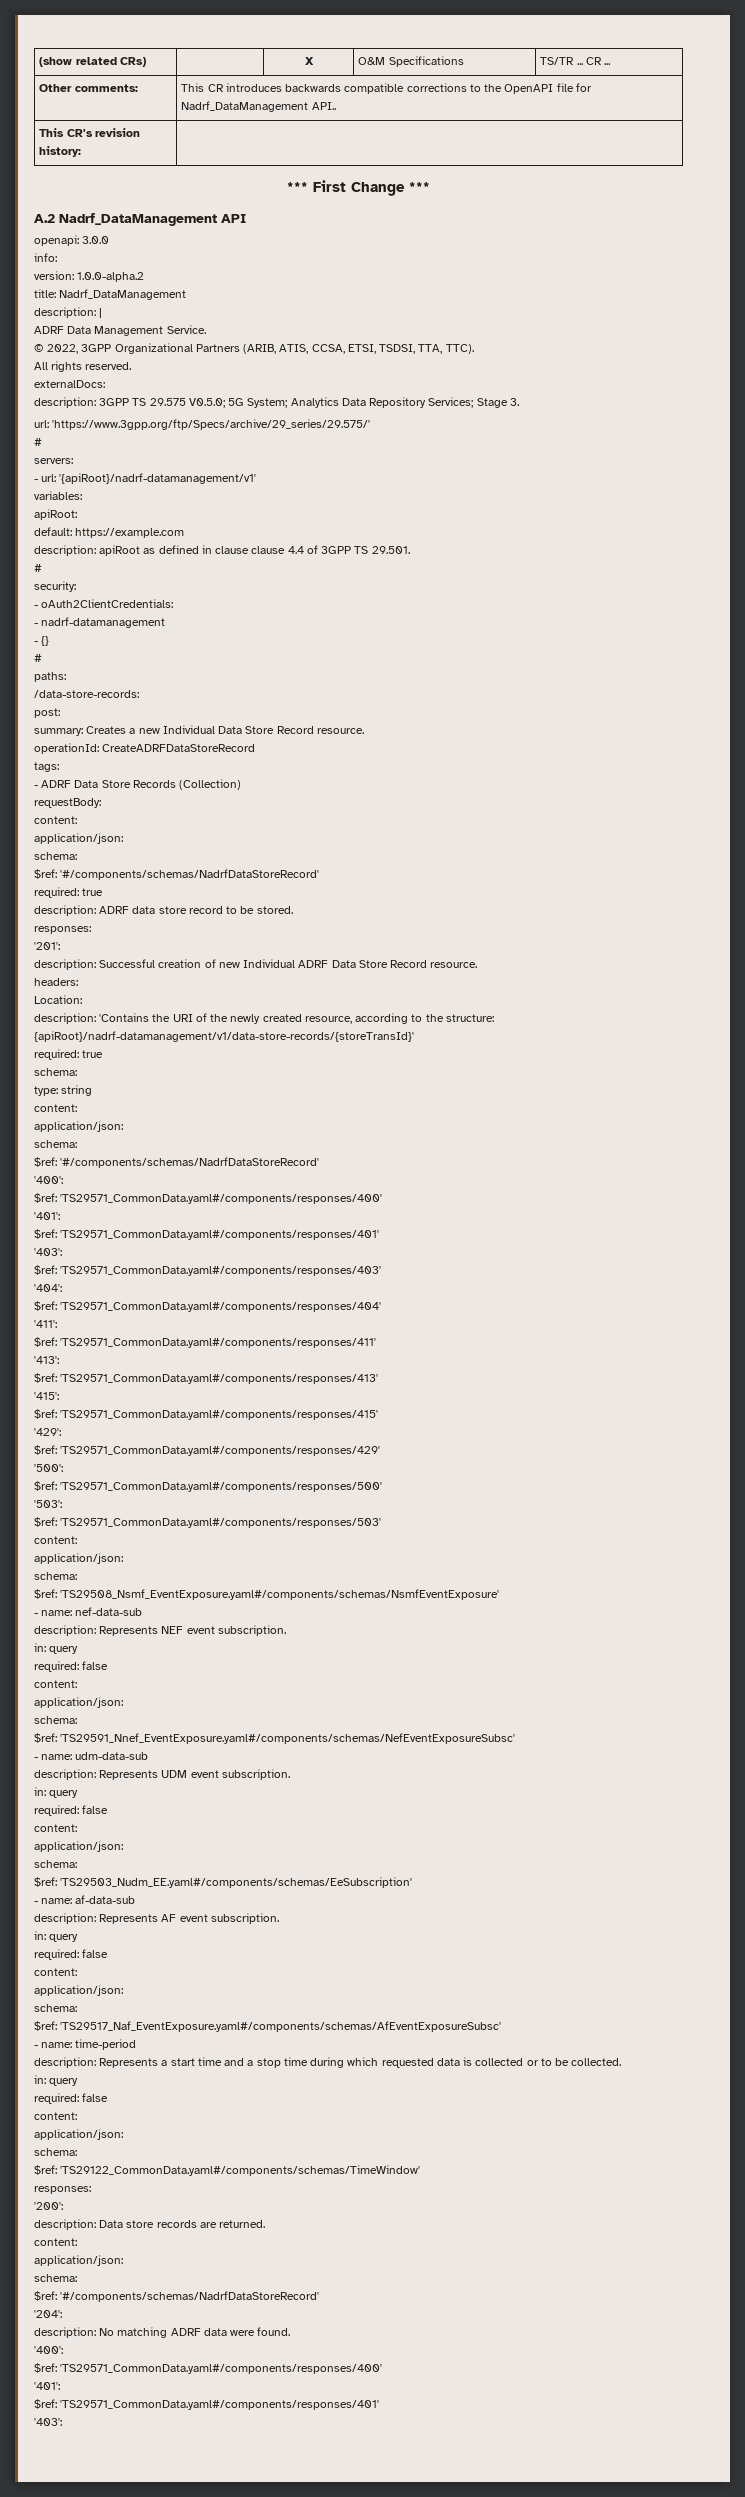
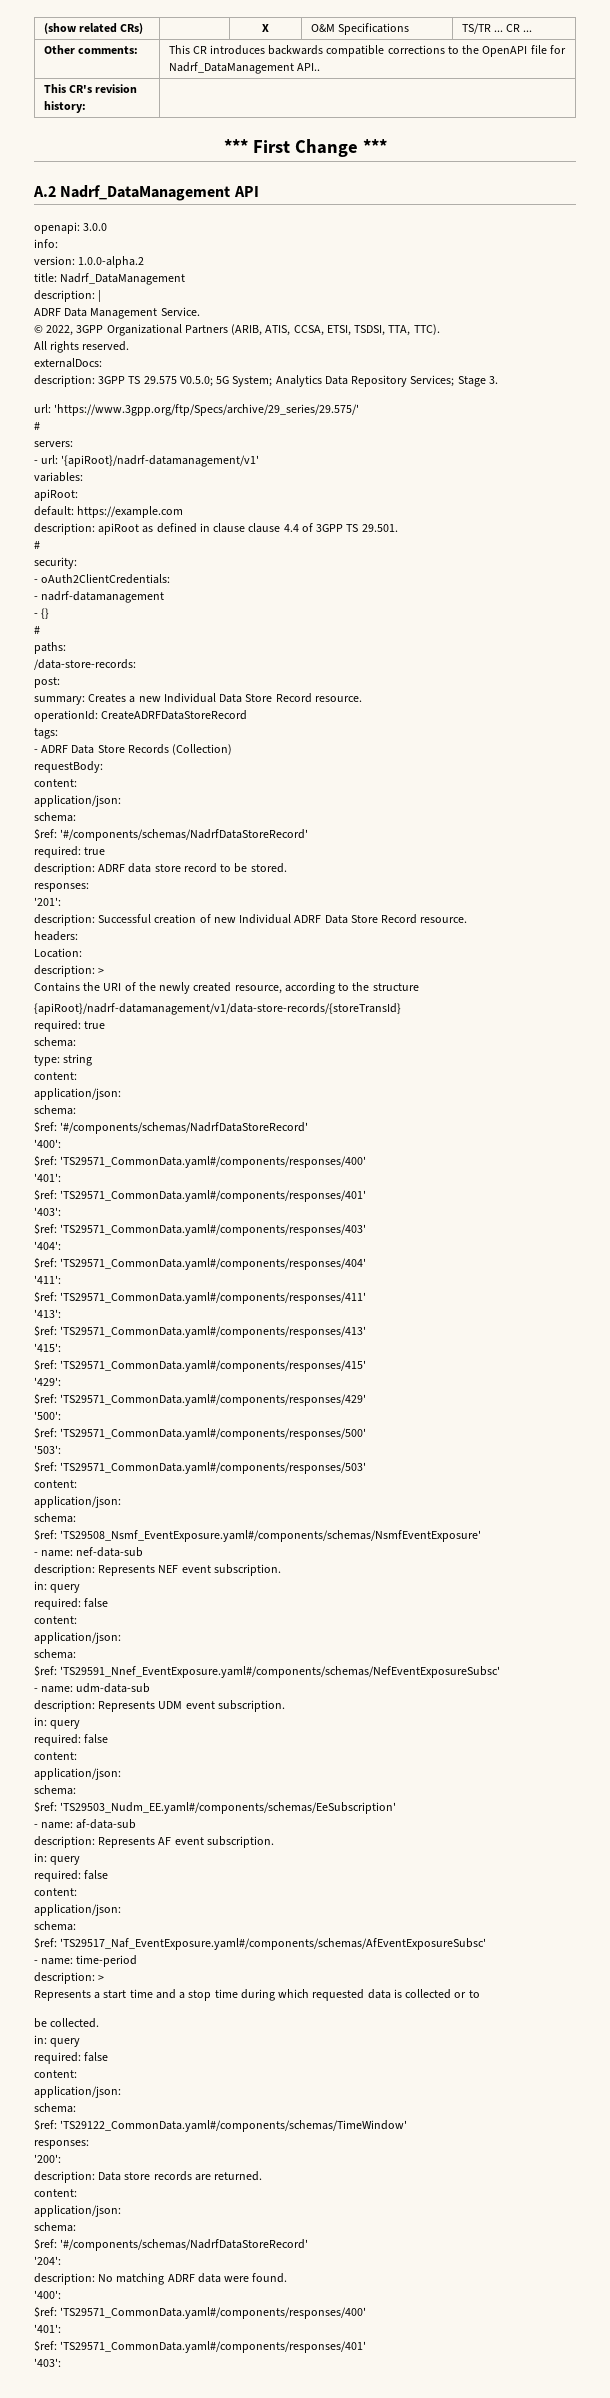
[99,1013,150,1022] 'Contains -> [98,968,105,974] [34,982,80,992] > // Contains
[445,1014,494,1022] [34,1031,414,1042] structure: {apiRoot}/nadrf-datamanagement/v1/data-store-records/{storeTransId}' -> [372,983,419,991] [34,1003,401,1015] structure // {apiRoot}/nadrf-datamanagement/v1/data-store-records/{storeTransId}
(96, 2062) none -> [98,1975,105,1981] > //
(552, 2062) none -> (480, 1994) //

